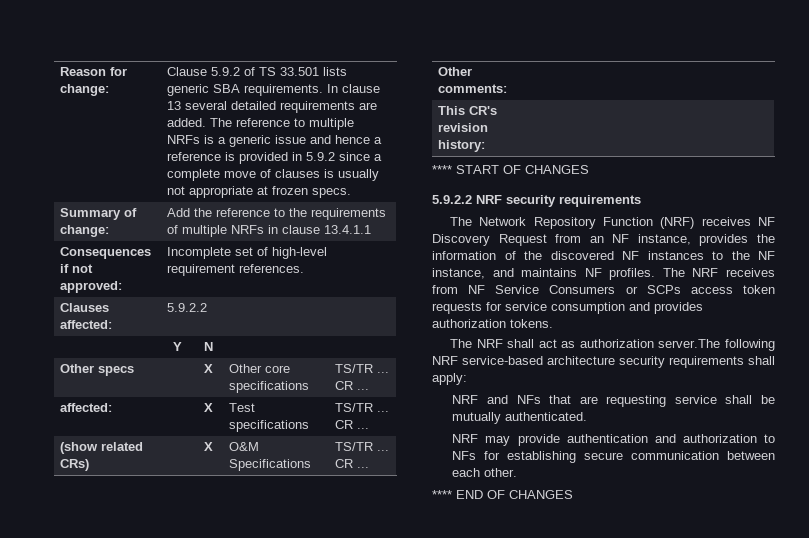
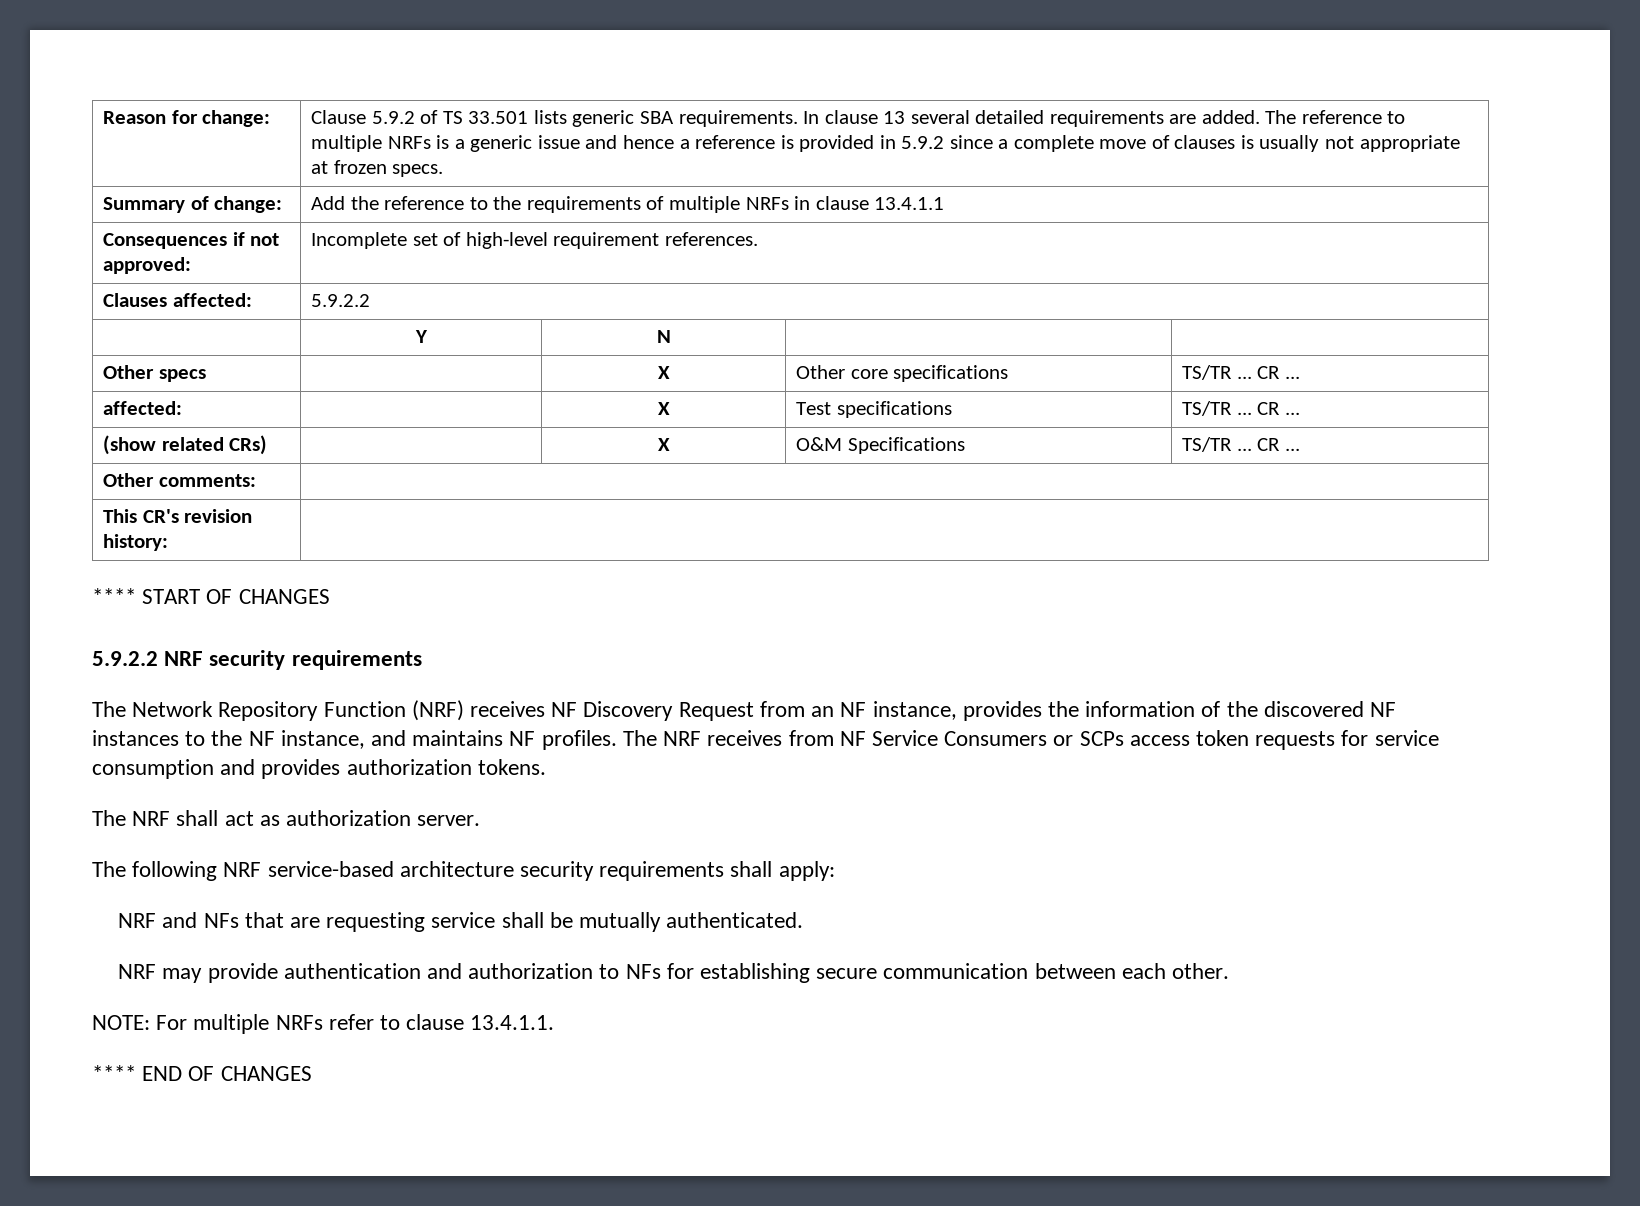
[658,339,721,348] server.The -> [417,815,481,826] [92,861,126,877] server. // The
(518, 472) none -> [92,1014,555,1034] // NOTE: For multiple NRFs refer to clause 13.4.1.1.

